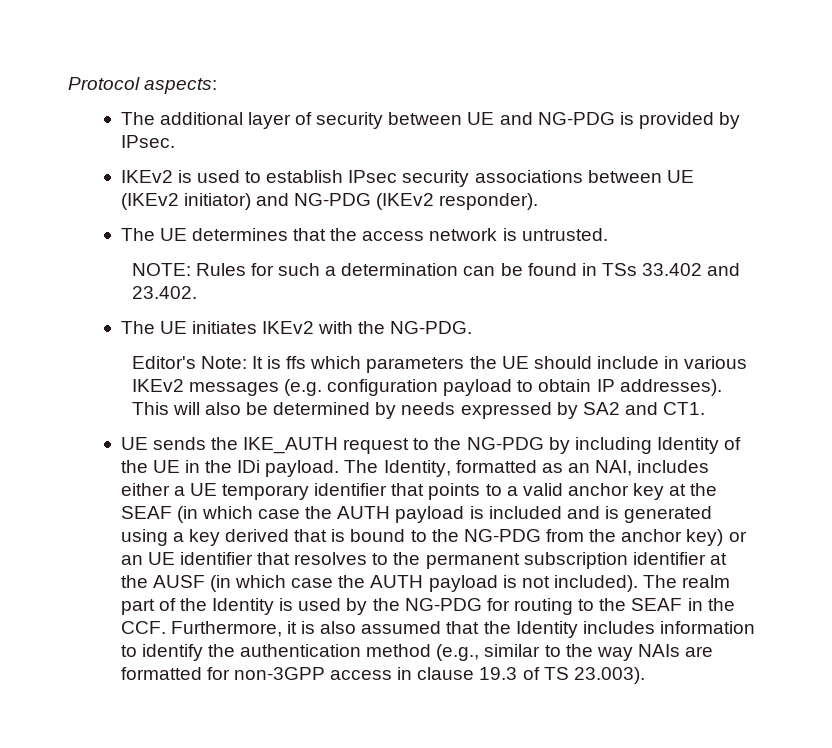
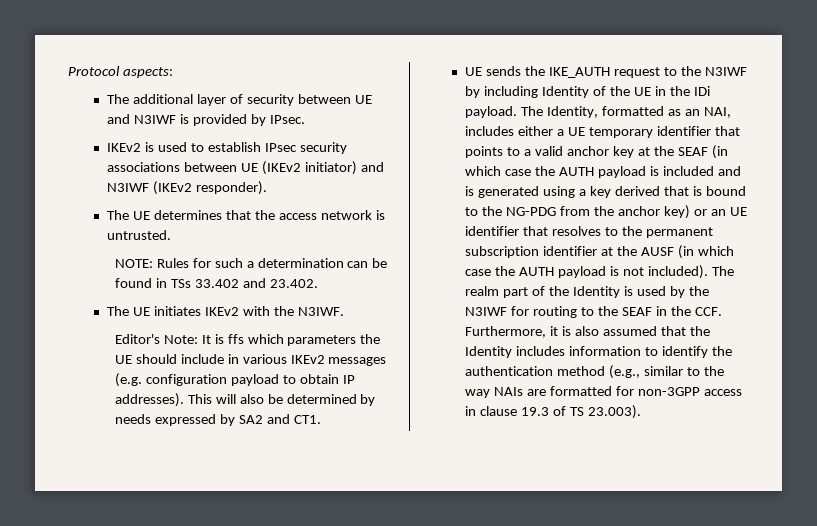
[537,112,615,125] NG-PDG -> [134,115,177,124] N3IWF
[294,193,372,206] NG-PDG -> [107,183,150,192] N3IWF
[390,321,473,334] NG-PDG. -> [297,307,344,316] N3IWF.
[466,437,544,450] NG-PDG -> [704,67,747,76] N3IWF
[404,598,482,611] NG-PDG -> [465,307,508,316] N3IWF

